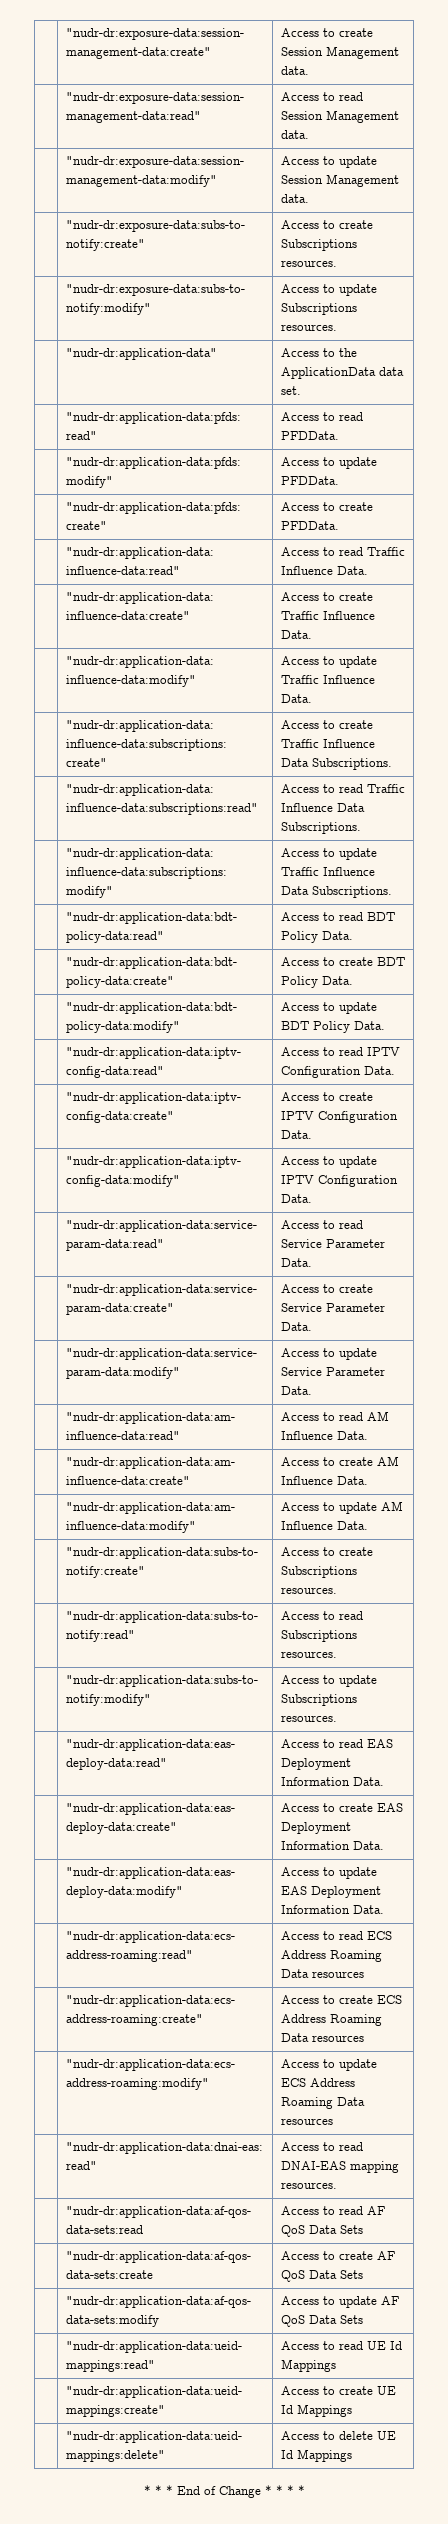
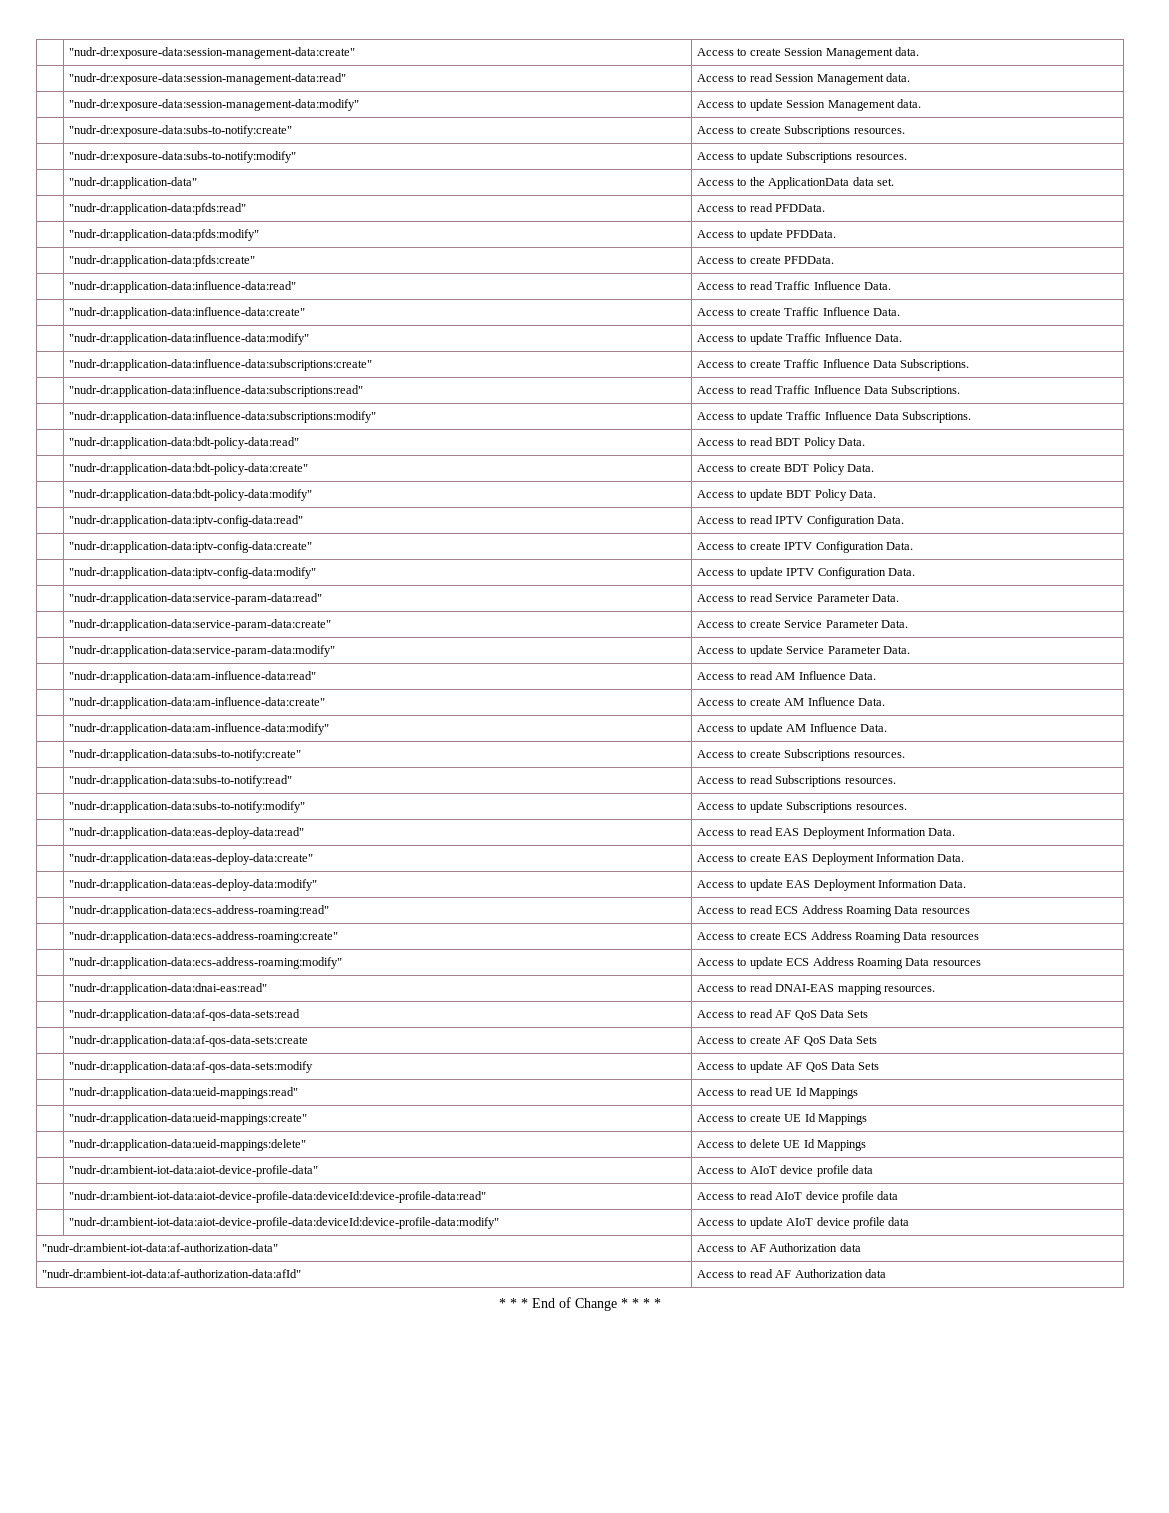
(352, 2455) none -> [69,1165,319,1177] [697,1165,873,1177] [69,1191,487,1203] [697,1191,899,1203] [69,1217,500,1229] [697,1217,910,1229] [42,1243,279,1252] [697,1243,861,1252] [42,1269,302,1278] [697,1269,886,1278] // | "nudr-dr:ambient-iot-data:aiot-device-profile-data" | Access to AIoT device profile data // | "nudr-dr:ambient-iot-data:aiot-device-profile-data:deviceId:device-profile-data:read" | Access to read AIoT device profile data // | "nudr-dr:ambient-iot-data:aiot-device-profile-data:deviceId:device-profile-data:modify" | Access to update AIoT device profile data // "nudr-dr:ambient-iot-data:af-authorization-data" | Access to AF Authorization data // "nudr-dr:ambient-iot-data:af-authorization-data:afId" | Access to read AF Authorization data

